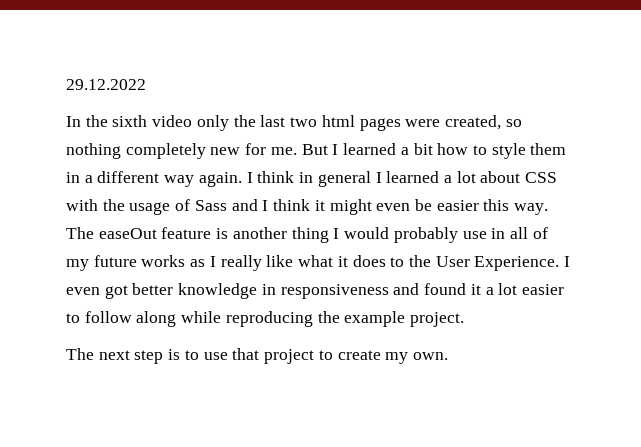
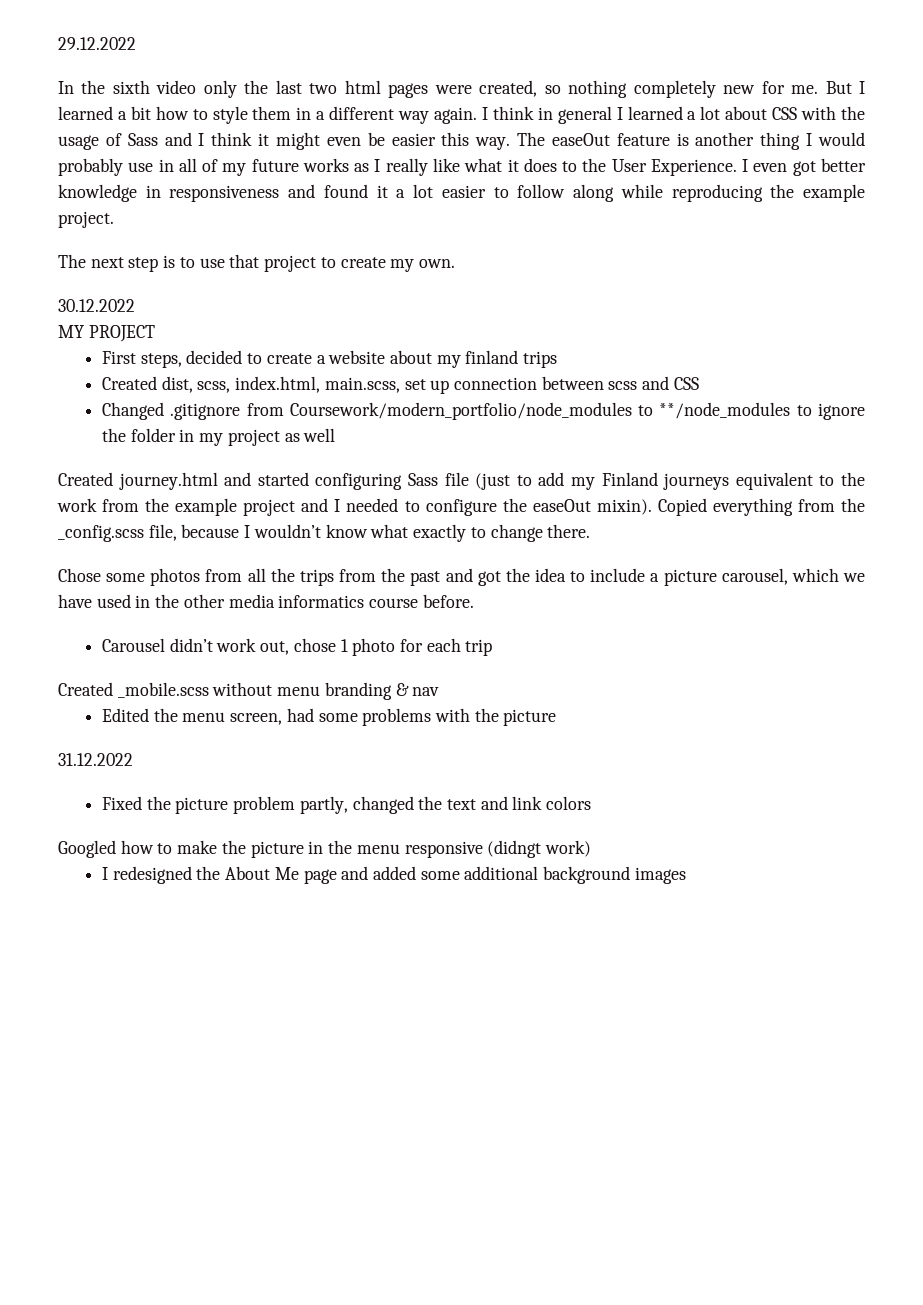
(448, 356) none -> [58,299,135,312] [58,325,155,342] [101,350,558,368] [101,376,699,394] [101,402,866,420] [101,428,336,446] [58,472,866,490] [57,498,865,516] [58,524,591,542] [58,568,865,586] [58,594,474,608] [101,638,493,656] [58,682,440,700] [101,708,557,726] [58,753,133,766] [101,796,592,814] [58,840,591,858] [101,866,686,884] // 30.12.2022 // MY PROJECT // First steps, decided to create a website about my finland trips // Created dist, scss, index.html, main.scss, set up connection between scss and CSS // Changed .gitignore from Coursework/modern_portfolio/node_modules to **/node_modules to ignore the folder in my project as well // Created journey.html and started configuring Sass file (just to add my Finland journeys equivalent to the work from the example project and I needed to configure the easeOut mixin). Copied everything from the _config.scss file, because I wouldn’t know what exactly to change there. // Chose some photos from all the trips from the past and got the idea to include a picture carousel, which we have used in the other media informatics course before. // Carousel didn’t work out, chose 1 photo for each trip // Created _mobile.scss without menu branding & nav // Edited the menu screen, had some problems with the picture // 31.12.2022 // Fixed the picture problem partly, changed the text and link colors // Googled how to make the picture in the menu responsive (didngt work) // I redesigned the About Me page and added some additional background images

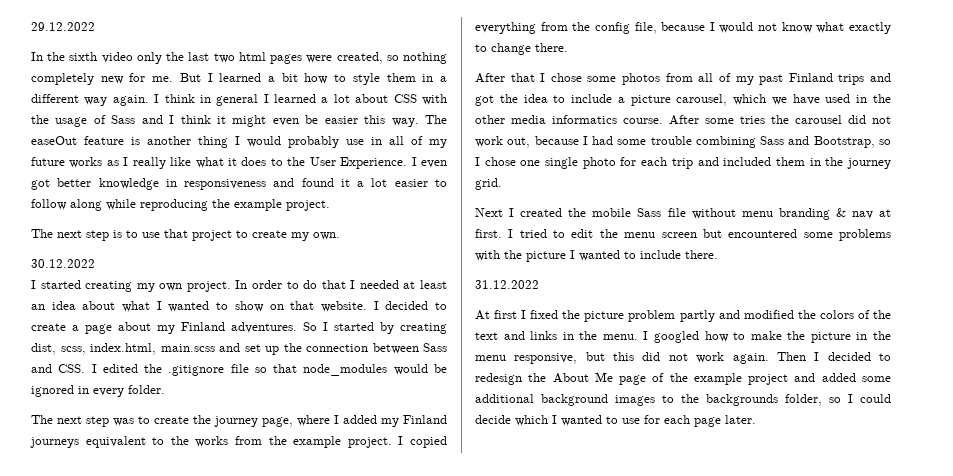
[58,325,155,342] [101,351,182,368] MY PROJECT // First steps, -> [31,280,447,292] [31,301,379,312] I started creating my own project. In order to do that I needed at least an idea about what I wanted to show on that website. I
[328,350,386,364] website -> [85,324,112,334] page
[465,350,558,368] [101,376,157,390] finland trips // Created -> [181,322,447,334] Finland adventures. So I started by creating
[324,377,400,393] main.scss, -> [160,343,240,352] main.scss and
(450, 387) none -> [283,343,302,352] the
[608,376,699,390] [101,402,866,420] [101,428,336,446] [58,472,565,490] scss and CSS // Changed .gitignore from Coursework/modern_portfolio/node_modules to **/node_modules to ignore the folder in my project as well // Created journey.html and started configuring Sass file (just to add -> [423,343,447,352] [31,364,447,376] [31,385,165,397] [31,415,377,427] Sass and CSS. I edited the .gitignore file so that node_modules would be ignored in every folder. // The next step was to create the journey page, where I added
[57,498,97,512] work -> [195,436,229,447] works
[243,498,707,516] project and I needed to configure the easeOut mixin). Copied -> [347,436,448,448] project. I copied
[58,525,144,542] _config.scss -> [594,22,630,34] config
[253,524,321,538] wouldn’t -> [719,22,778,33] would not
[58,568,441,586] Chose some photos from all the trips from the past -> [475,73,865,85] After that I chose some photos from all of my past Finland trips
[369,594,474,608] [101,638,493,656] [58,682,209,698] course before. // Carousel didn’t work out, chose 1 photo for each trip // Created _mobile.scss -> [623,115,891,125] [475,136,891,148] [475,157,891,169] [475,178,502,190] [475,208,686,217] course. After some tries the carousel did not work out, because I had some trouble combining Sass and Bootstrap, so I chose one single photo for each trip and included them in the journey grid. // Next I created the mobile Sass file
[101,708,314,725] // Edited the menu screen, had -> [879,209,891,217] [475,229,798,238] at first. I tried to edit the menu screen but encountered
[58,753,133,766] [101,796,592,814] [58,840,116,858] // 31.12.2022 // Fixed the picture problem partly, changed the text and link colors // Googled -> [570,250,718,261] [475,280,539,289] [475,310,892,322] [475,331,699,343] I wanted to include there. // 31.12.2022 // At first I fixed the picture problem partly and modified the colors of the text and links in the menu. I googled
[404,840,591,858] [101,866,337,884] responsive (didngt work) // I redesigned the About Me page -> [514,352,891,364] [475,372,789,385] responsive, but this did not work again. Then I decided to redesign the About Me page of the example project
(686, 875) none -> [662,394,891,406] [475,415,756,427] to the backgrounds folder, so I could decide which I wanted to use for each page later.

